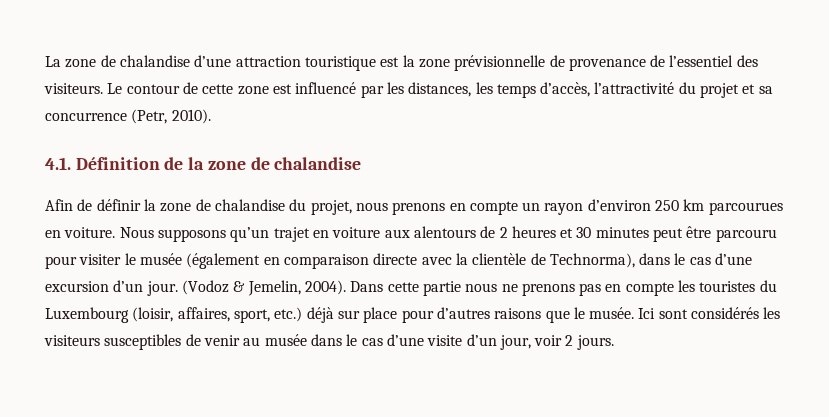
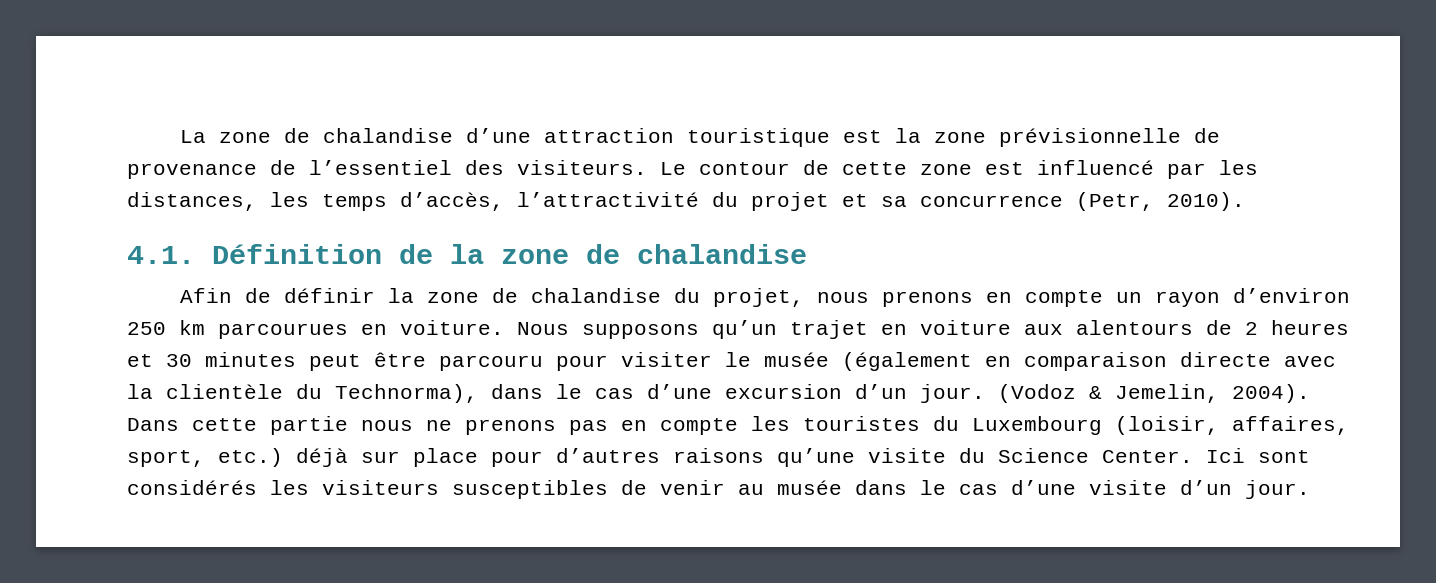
[530,253,546,265] de -> [296,384,322,399] du
[545,307,635,323] que le musée. -> [777,448,1193,467] qu’une visite du Science Center.
[499,335,614,350] jour, voir 2 jours. -> [1245,480,1310,499] jour.

